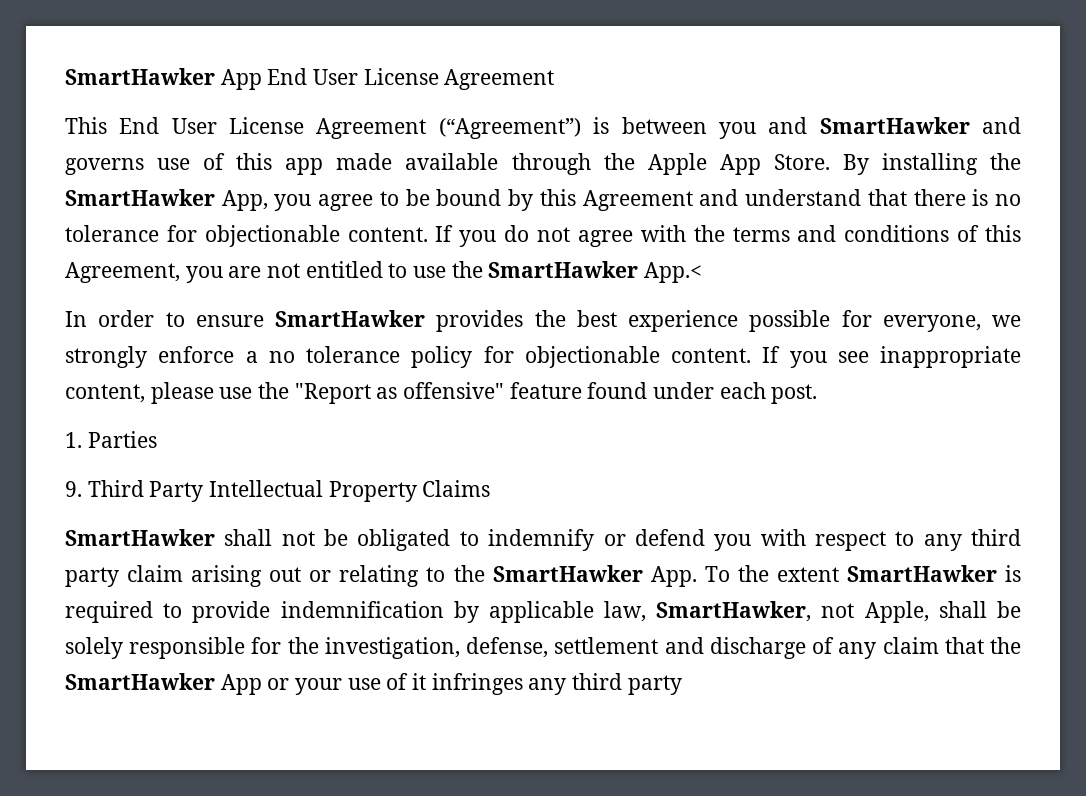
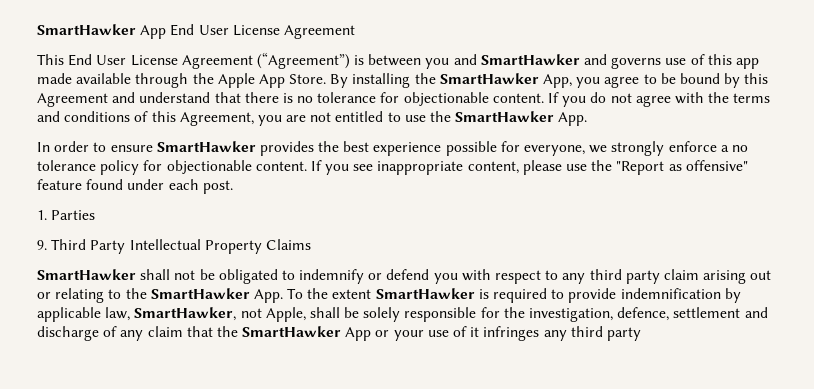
[644,262,703,283] App.< -> [558,112,588,126] App.
[466,637,549,658] defense, -> [617,307,670,321] defence,

